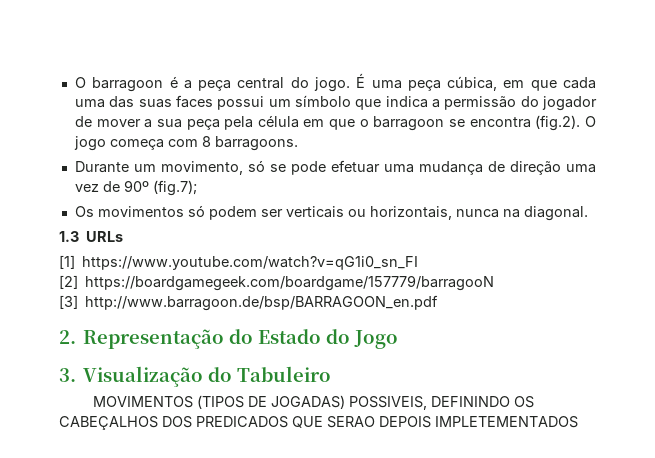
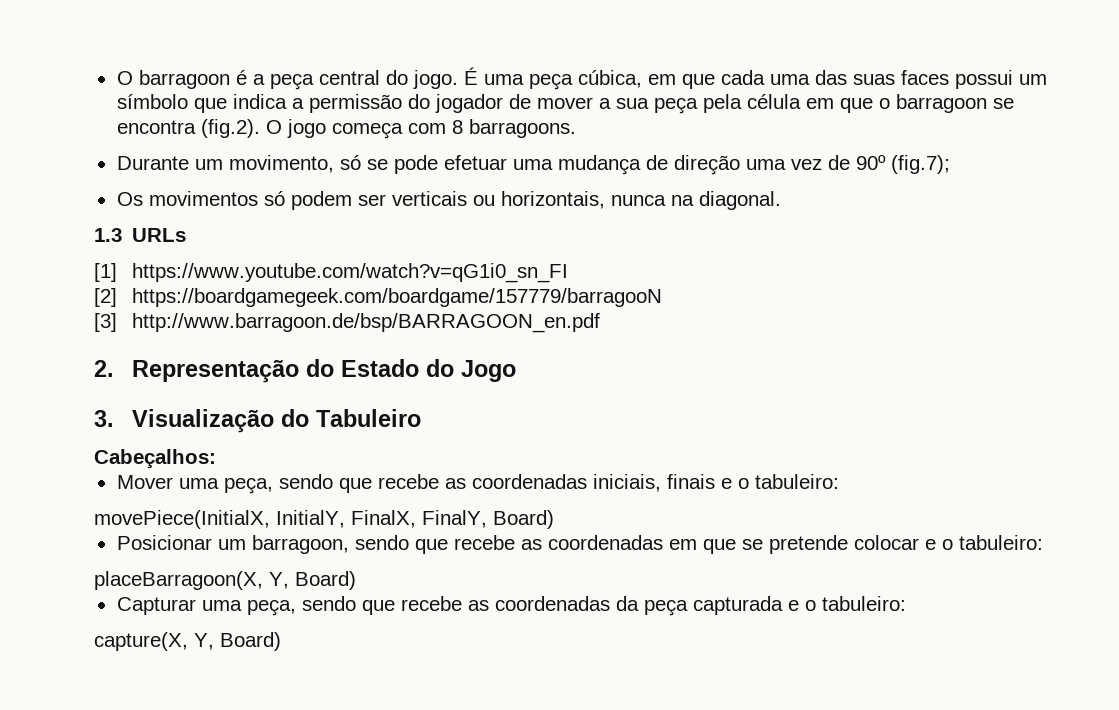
[92,395,534,410] [59,416,578,430] MOVIMENTOS (TIPOS DE JOGADAS) POSSIVEIS, DEFININDO OS CABEÇALHOS DOS PREDICADOS QUE SERAO DEPOIS IMPLETEMENTADOS -> [94,449,216,469] [116,474,839,494] [94,510,554,529] [116,535,1043,554] [94,571,356,590] [116,596,906,616] [94,632,281,651] Cabeçalhos: // Mover uma peça, sendo que recebe as coordenadas iniciais, finais e o tabuleiro: // movePiece(InitialX, InitialY, FinalX, FinalY, Board) // Posicionar um barragoon, sendo que recebe as coordenadas em que se pretende colocar e o tabuleiro: // placeBarragoon(X, Y, Board) // Capturar uma peça, sendo que recebe as coordenadas da peça capturada e o tabuleiro: // capture(X, Y, Board)

